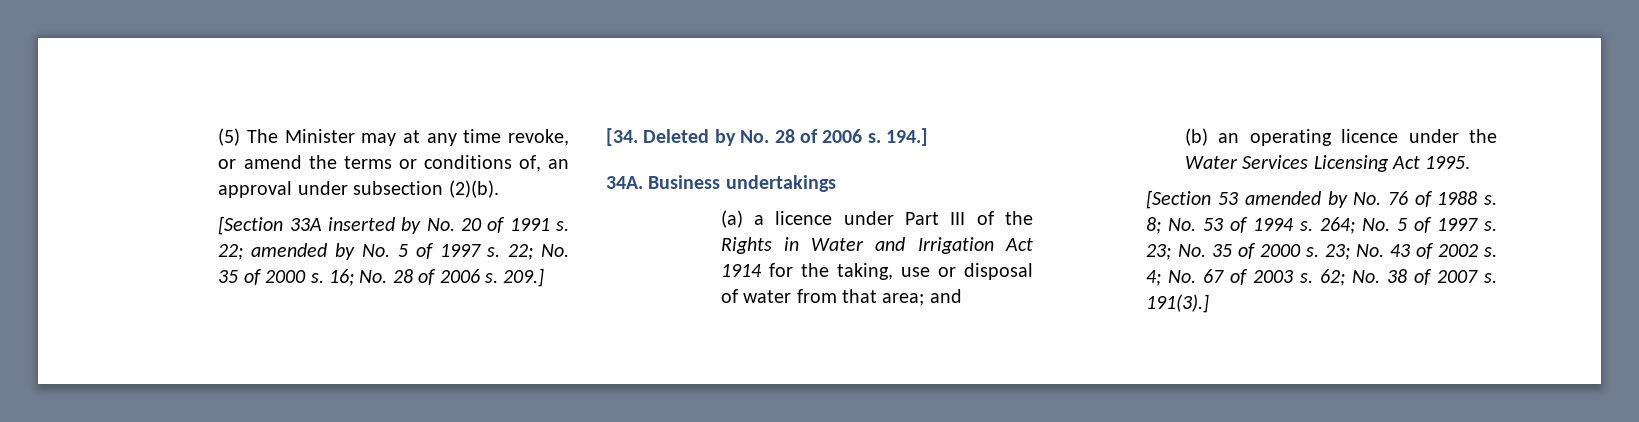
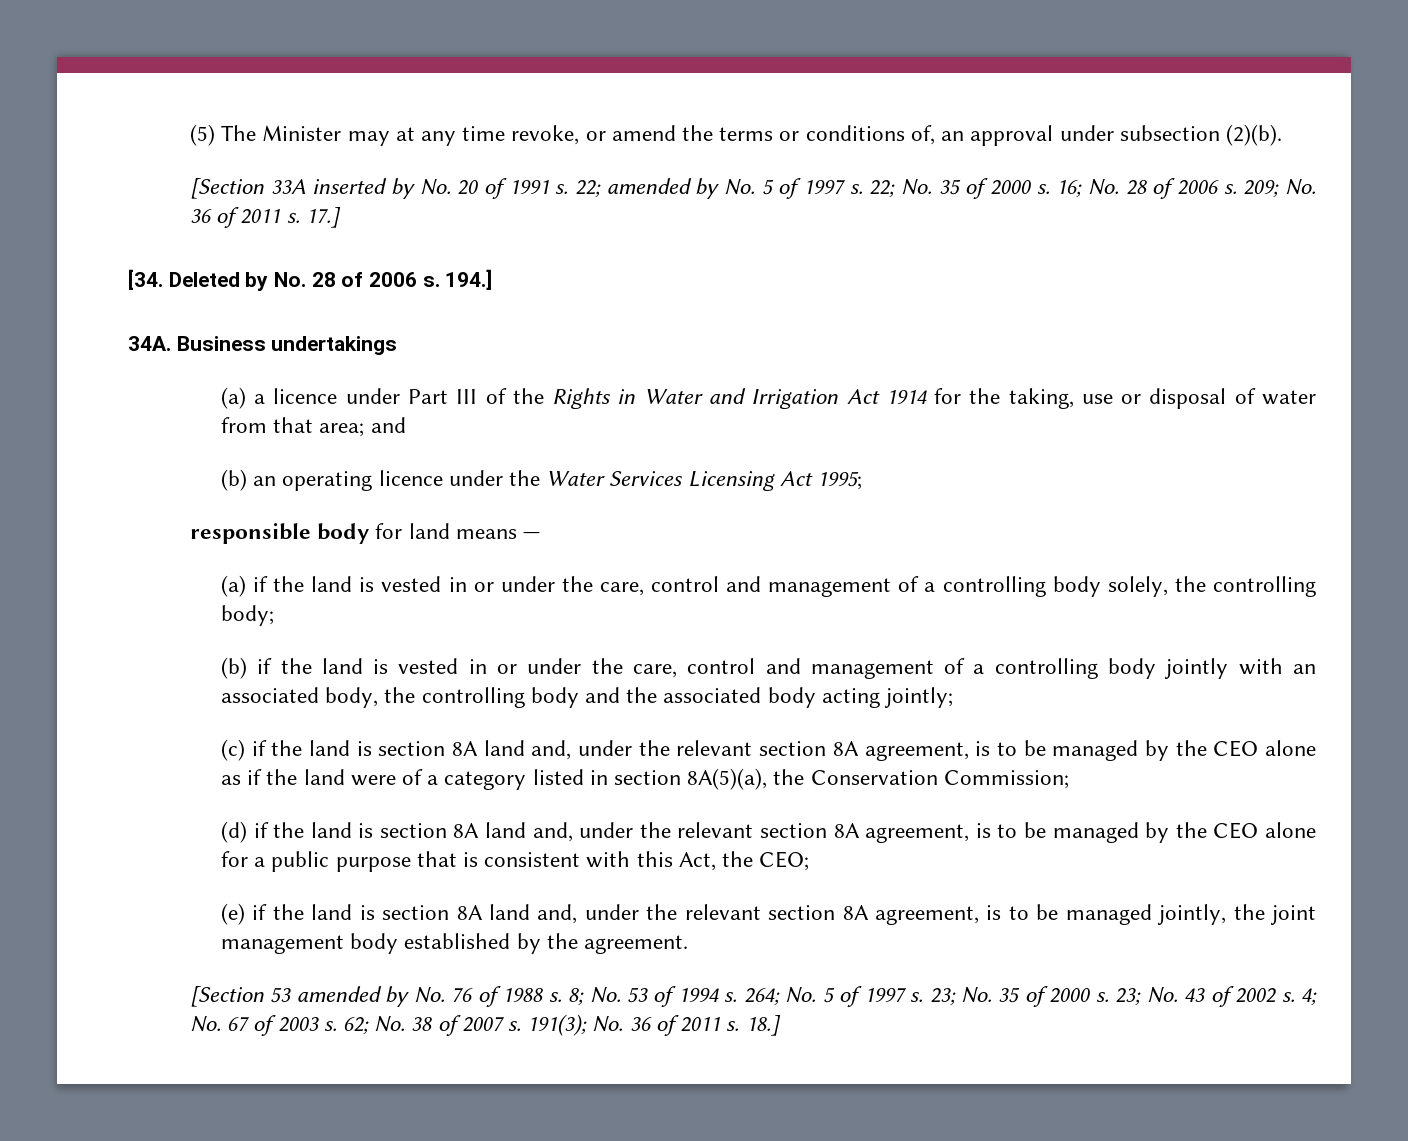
[503,268,545,287] 209.] -> [1243,179,1317,197] [189,207,341,228] 209; No. 36 of 2011 s. 17.]
[1425,156,1471,169] 1995. -> [817,471,863,490] [189,523,541,544] [220,575,1317,597] [220,605,274,626] [220,657,1317,679] [220,687,954,708] [220,739,1316,761] [220,768,1069,790] [220,821,1317,843] [220,851,810,872] [220,903,1316,925] [220,933,688,954] 1995; // responsible body for land means — // (a) if the land is vested in or under the care, control and management of a controlling body solely, the controlling body; // (b) if the land is vested in or under the care, control and management of a controlling body jointly with an associated body, the controlling body and the associated body acting jointly; // (c) if the land is section 8A land and, under the relevant section 8A agreement, is to be managed by the CEO alone as if the land were of a category listed in section 8A(5)(a), the Conservation Commission; // (d) if the land is section 8A land and, under the relevant section 8A agreement, is to be managed by the CEO alone for a public purpose that is consistent with this Act, the CEO; // (e) if the land is section 8A land and, under the relevant section 8A agreement, is to be managed jointly, the joint management body established by the agreement.
[1146,294,1210,313] 191(3).] -> [527,1014,781,1036] 191(3); No. 36 of 2011 s. 18.]

